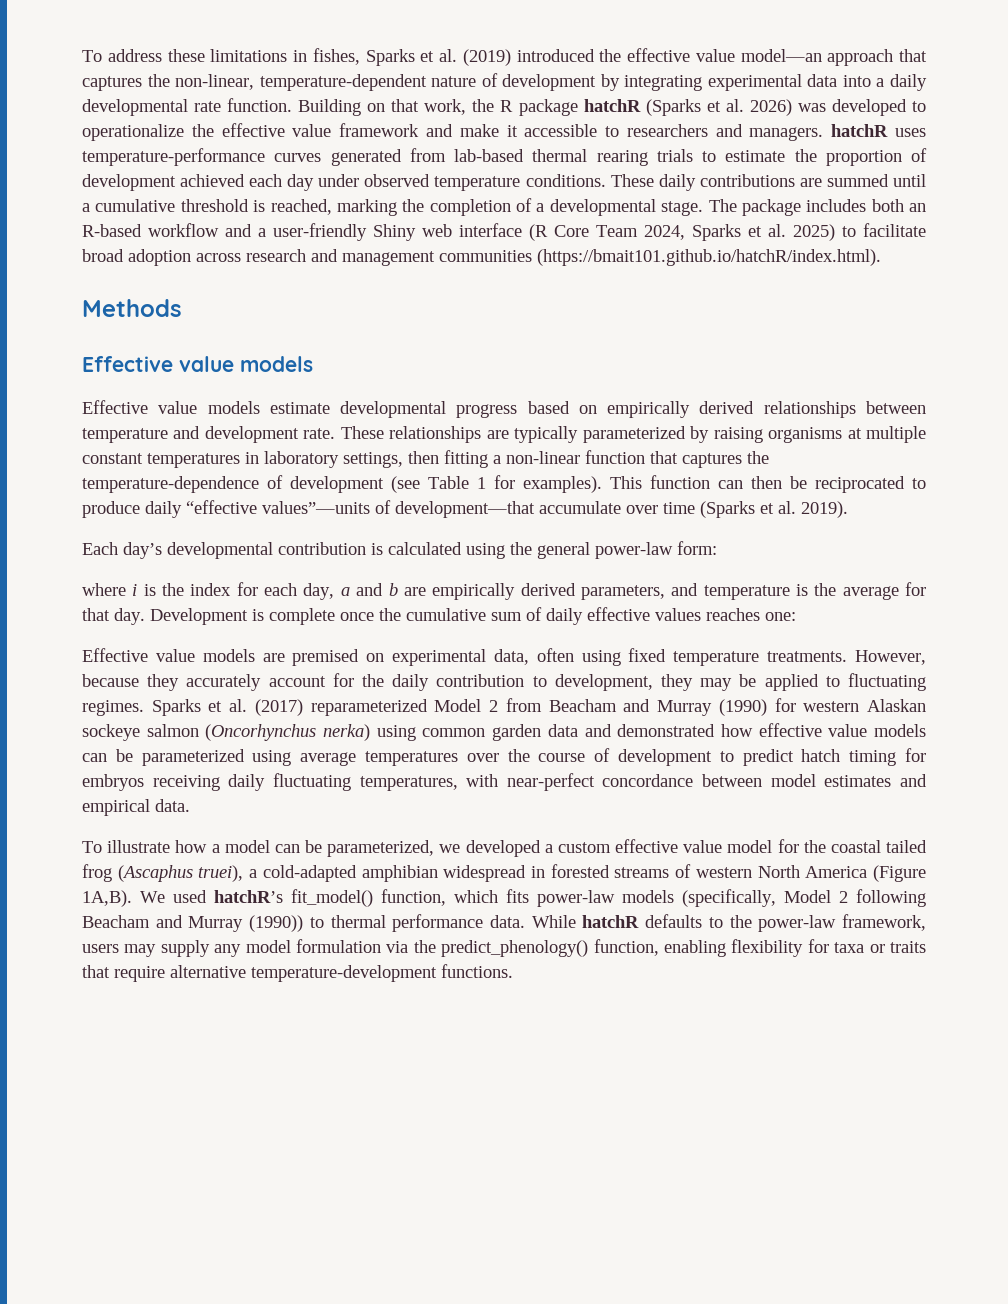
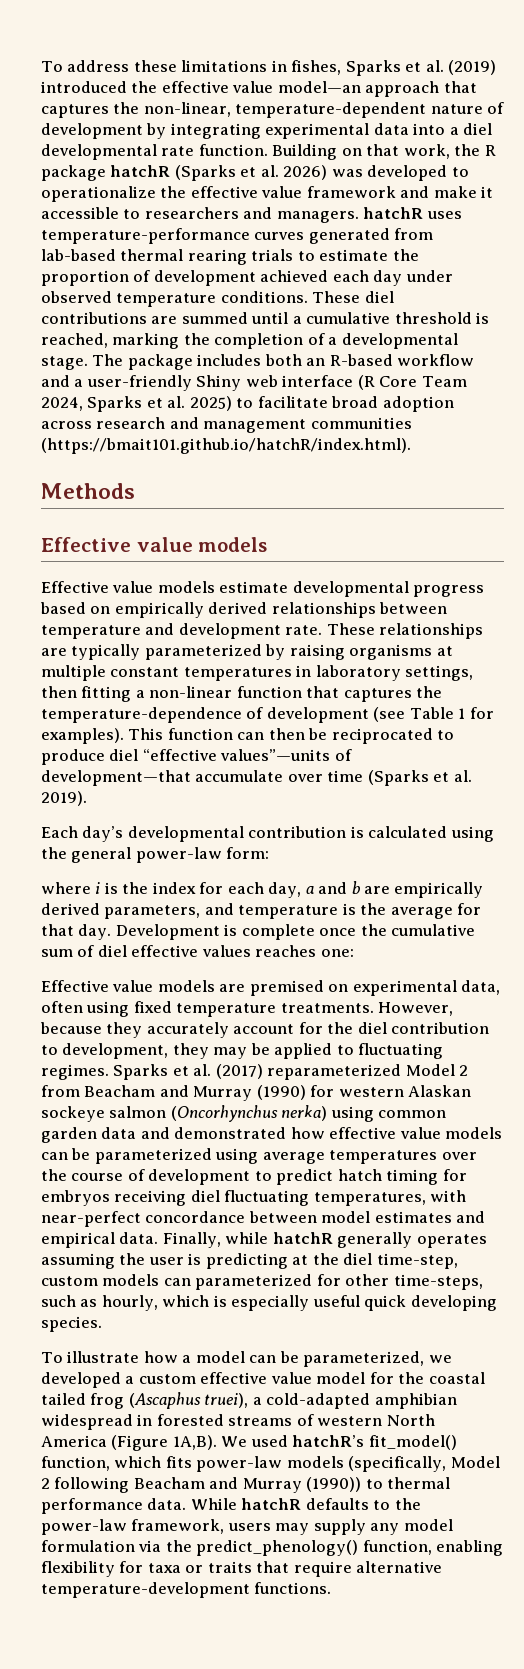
[890,74,928,91] daily -> [463,123,493,135] diel
[658,174,696,191] daily -> [364,291,394,303] diel
[145,501,182,518] daily -> [109,749,139,761] diel
[546,608,583,625] daily -> [97,945,127,957] diel
[392,674,430,691] daily -> [357,1022,387,1034] diel
[228,774,266,791] daily -> [190,1190,220,1202] diel
(190, 805) none -> [162,1232,487,1248] [41,1253,458,1269] [41,1274,483,1290] [41,1295,497,1311] [41,1316,102,1332] Finally, while hatchR generally operates assuming the user is predicting at the diel time-step, custom models can parameterized for other time-steps, such as hourly, which is especially useful quick developing species.

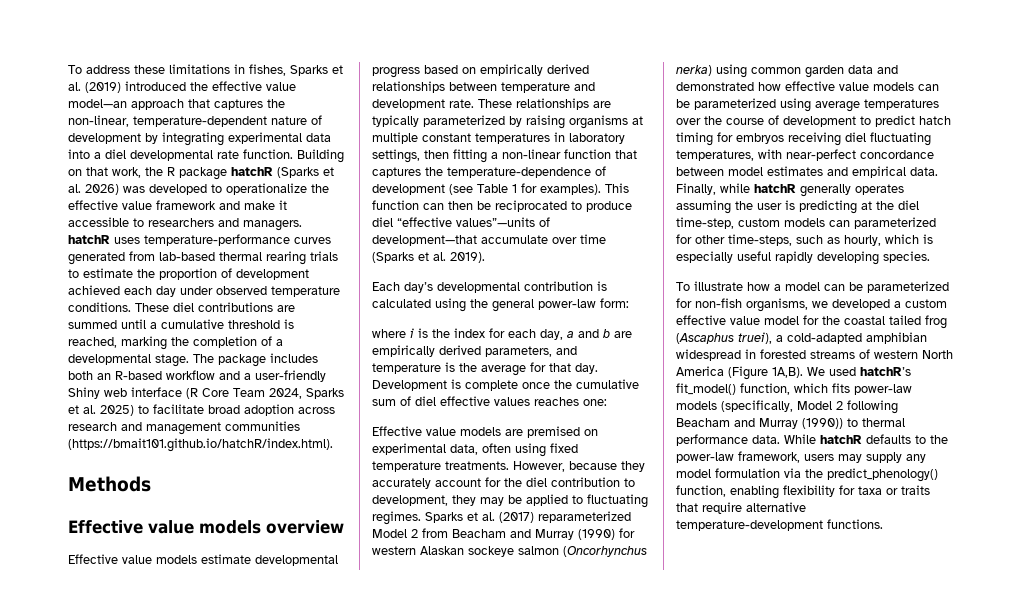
(268, 544) none -> [266,520,344,534] overview
[364,1295,407,1311] quick -> [775,251,813,263] rapidly
[303,1351,425,1367] parameterized, -> [867,281,949,293] [676,298,808,312] parameterized for non-fish organisms,

